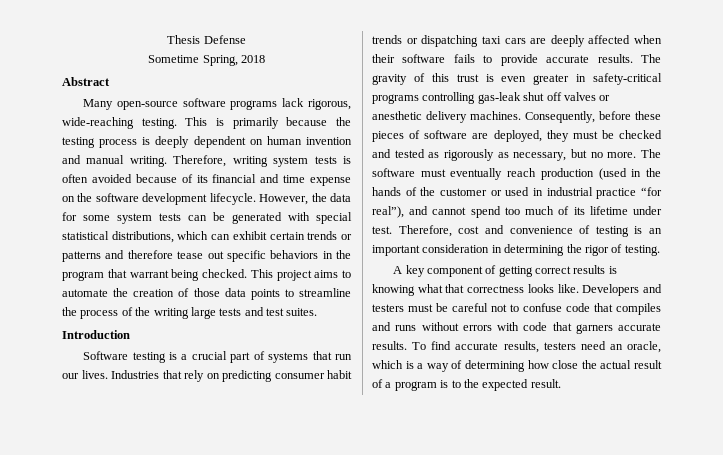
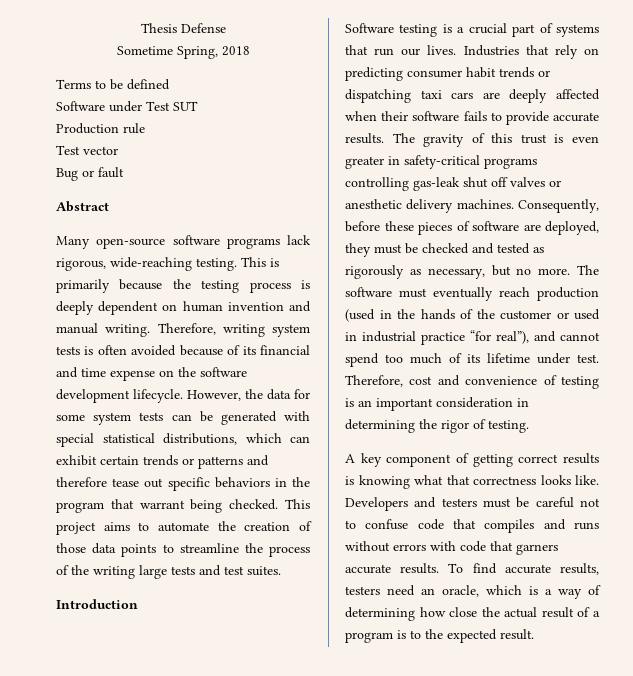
(265, 59) none -> [56,79,170,90] [56,101,198,112] [56,123,145,134] [56,145,118,155] [56,167,124,181] // Terms to be defined // Software under Test SUT // Production rule // Test vector // Bug or fault

